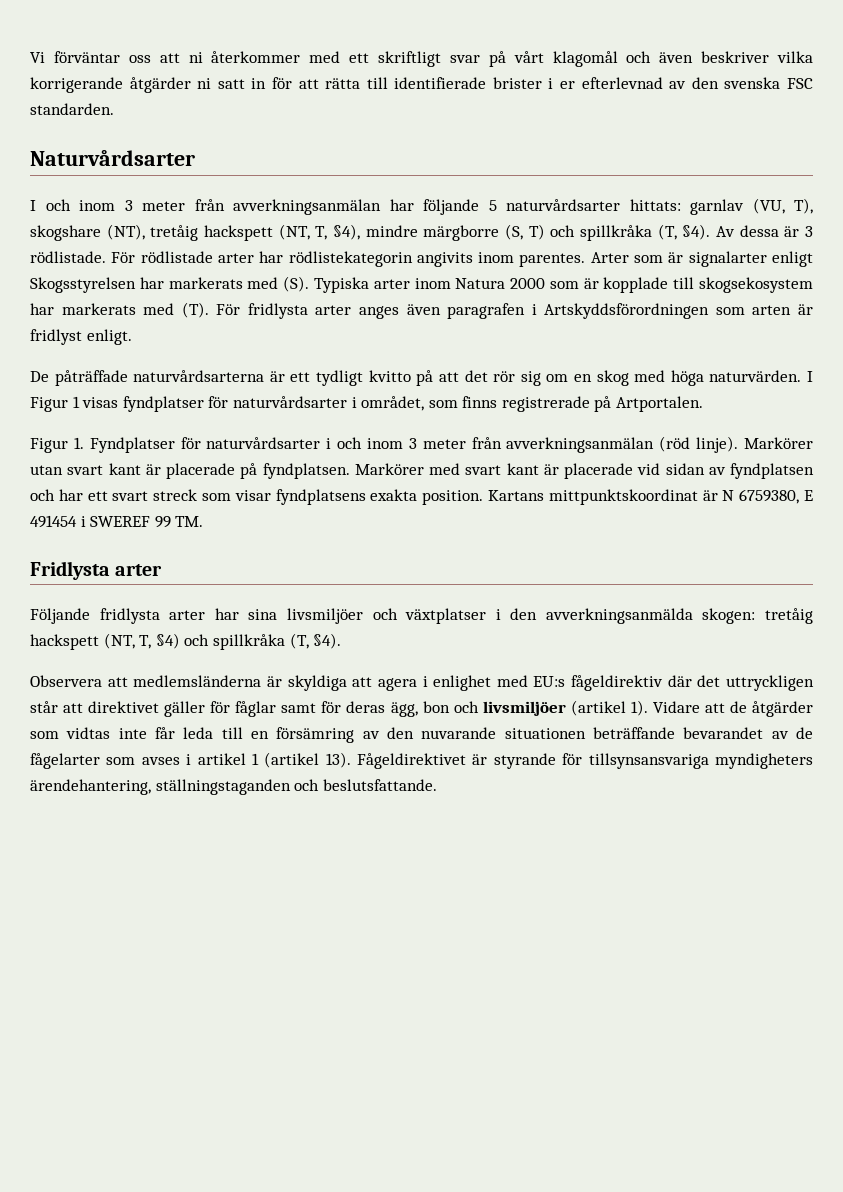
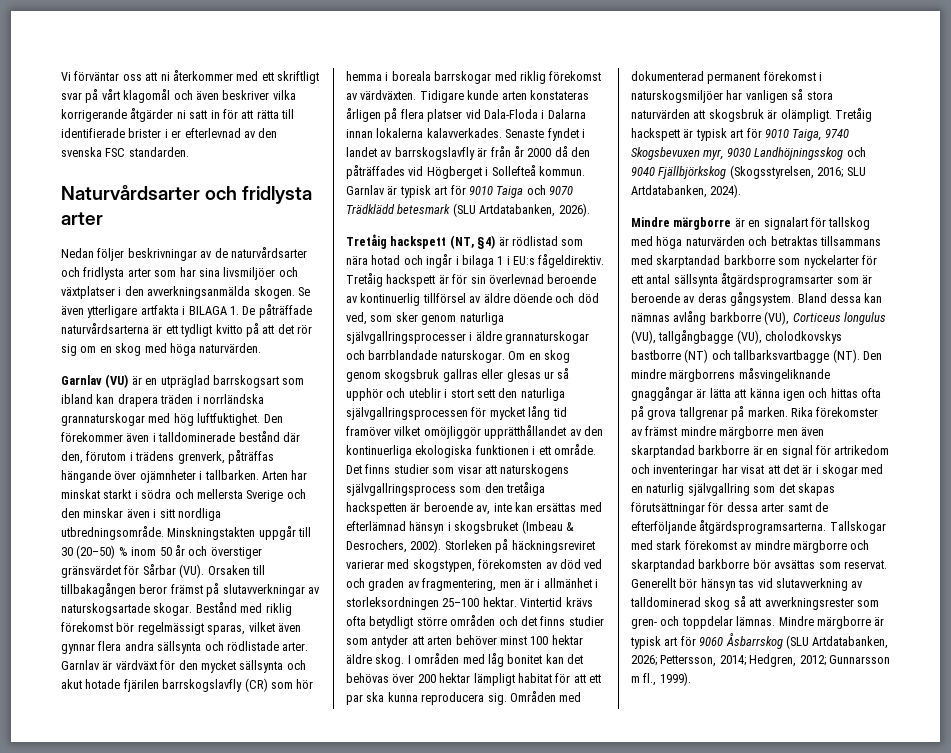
[30,198,813,215] [30,224,813,241] [30,251,813,267] [30,276,814,293] [30,302,813,319] [30,329,132,345] // I och inom 3 meter från avverkningsanmälan har följande 5 naturvårdsarter hittats: garnlav (VU, T), skogshare (NT), tretåig hackspett (NT, T, §4), mindre märgborre (S, T) och spillkråka (T, §4). Av dessa är 3 rödlistade. För rödlistade arter har rödlistekategorin angivits inom parentes. Arter som är signalarter enligt Skogsstyrelsen har markerats med (S). Typiska arter inom Natura 2000 som är kopplade till skogsekosystem har markerats med (T). För fridlysta arter anges även paragrafen i Artskyddsförordningen som arten är fridlyst enligt. // -> [205,186,313,204] [61,212,103,225] [61,247,307,261] [61,267,298,280] [61,286,310,299] [61,305,239,318] och fridlysta arter // Nedan följer beskrivningar av de naturvårdsarter och fridlysta arter som har sina livsmiljöer och växtplatser i den avverkningsanmälda skogen. Se även ytterligare artfakta i BILAGA 1.
[806,371,813,382] [30,396,704,412] [30,436,813,453] [30,463,814,479] [30,489,813,505] [30,515,204,528] [30,561,163,580] [30,608,813,624] [30,633,342,650] [30,675,814,691] [30,700,813,717] [30,727,814,743] [30,752,813,769] [30,779,437,795] I Figur 1 visas fyndplatser för naturvårdsarter i området, som finns registrerade på Artportalen. // Figur 1. Fyndplatser för naturvårdsarter i och inom 3 meter från avverkningsanmälan (röd linje). Markörer utan svart kant är placerade på fyndplatsen. Markörer med svart kant är placerade vid sidan av fyndplatsen och har ett svart streck som visar fyndplatsens exakta position. Kartans mittpunktskoordinat är N 6759380, E 491454 i SWEREF 99 TM. // Fridlysta arter // Följande fridlysta arter har sina livsmiljöer och växtplatser i den avverkningsanmälda skogen: tretåig hackspett (NT, T, §4) och spillkråka (T, §4). // Observera att medlemsländerna är skyldiga att agera i enlighet med EU:s fågeldirektiv där det uttryckligen står att direktivet gäller för fåglar samt för deras ägg, bon och livsmiljöer (artikel 1). Vidare att de åtgärder som vidtas inte får leda till en försämring av den nuvarande situationen beträffande bevarandet av de fågelarter som avses i artikel 1 (artikel 13). Fågeldirektivet är styrande för tillsynsansvariga myndigheters ärendehantering, ställningstaganden och beslutsfattande. -> [61,374,305,388] [61,394,264,407] [61,413,283,426] [61,431,300,442] [61,450,274,464] [61,470,308,483] [61,489,306,502] [61,508,221,521] [61,526,312,540] [61,545,262,559] [61,564,265,578] [60,583,320,597] [61,602,292,616] [61,622,301,635] [61,641,309,654] [61,660,306,673] [61,678,314,692] [346,71,602,84] [346,90,589,103] [346,108,586,122] [346,128,585,141] [346,146,590,160] [346,165,585,179] [346,185,573,198] [346,203,590,217] [346,234,584,249] [346,254,605,268] [346,273,597,287] [346,293,599,306] [346,312,504,325] [346,331,590,344] [346,350,570,363] [346,368,570,382] [346,388,565,401] [346,406,567,420] [346,425,603,439] [346,444,596,458] [346,464,570,477] [346,482,546,496] [346,502,602,515] [346,520,574,534] [346,539,595,553] [346,559,603,572] [346,578,598,591] [346,597,593,610] [346,615,604,629] [346,635,583,648] [346,653,583,667] [346,673,601,686] [346,691,582,705] [631,71,823,84] [631,89,833,103] [631,108,872,122] [631,128,849,141] [631,147,866,160] [631,165,866,179] [631,184,742,198] [631,217,871,230] [631,236,881,249] [631,255,877,268] [631,273,872,287] [631,292,883,306] [631,311,886,325] [631,330,843,344] [631,349,882,363] [631,368,830,382] [631,387,881,401] [631,406,879,420] [631,426,824,439] [631,445,890,458] [631,464,884,477] [631,483,835,496] [631,502,828,515] [631,520,886,534] [631,540,870,553] [631,559,887,572] [631,578,864,591] [630,596,879,610] [631,616,885,629] [630,633,889,649] [631,654,890,667] [631,672,691,686] // Garnlav (VU) är en utpräglad barrskogsart som ibland kan drapera träden i norrländska grannaturskogar med hög luftfuktighet. Den förekommer även i talldominerade bestånd där den, förutom i trädens grenverk, påträffas hängande över ojämnheter i tallbarken. Arten har minskat starkt i södra och mellersta Sverige och den minskar även i sitt nordliga utbredningsområde. Minskningstakten uppgår till 30 (20–50) % inom 50 år och överstiger gränsvärdet för Sårbar (VU). Orsaken till tillbakagången beror främst på slutavverkningar av naturskogsartade skogar. Bestånd med riklig förekomst bör regelmässigt sparas, vilket även gynnar flera andra sällsynta och rödlistade arter. Garnlav är värdväxt för den mycket sällsynta och akut hotade fjärilen barrskogslavfly (CR) som hör hemma i boreala barrskogar med riklig förekomst av värdväxten. Tidigare kunde arten konstateras årligen på flera platser vid Dala-Floda i Dalarna innan lokalerna kalavverkades. Senaste fyndet i landet av barrskogslavfly är från år 2000 då den påträffades vid Högberget i Sollefteå kommun. Garnlav är typisk art för 9010 Taiga och 9070 Trädklädd betesmark (SLU Artdatabanken, 2026). // Tretåig hackspett (NT, §4) är rödlistad som nära hotad och ingår i bilaga 1 i EU:s fågeldirektiv. Tretåig hackspett är för sin överlevnad beroende av kontinuerlig tillförsel av äldre döende och död ved, som sker genom naturliga självgallringsprocesser i äldre grannaturskogar och barrblandade naturskogar. Om en skog genom skogsbruk gallras eller glesas ur så upphör och uteblir i stort sett den naturliga självgallringsprocessen för mycket lång tid framöver vilket omöjliggör upprätthållandet av den kontinuerliga ekologiska funktionen i ett område. Det finns studier som visar att naturskogens självgallringsprocess som den tretåiga hackspetten är beroende av, inte kan ersättas med efterlämnad hänsyn i skogsbruket (Imbeau & Desrochers, 2002). Storleken på häckningsreviret varierar med skogstypen, förekomsten av död ved och graden av fragmentering, men är i allmänhet i storleksordningen 25–100 hektar. Vintertid krävs ofta betydligt större områden och det finns studier som antyder att arten behöver minst 100 hektar äldre skog. I områden med låg bonitet kan det behövas över 200 hektar lämpligt habitat för att ett par ska kunna reproducera sig. Områden med dokumenterad permanent förekomst i naturskogsmiljöer har vanligen så stora naturvärden att skogsbruk är olämpligt. Tretåig hackspett är typisk art för 9010 Taiga, 9740 Skogsbevuxen myr, 9030 Landhöjningsskog och 9040 Fjällbjörkskog (Skogsstyrelsen, 2016; SLU Artdatabanken, 2024). // Mindre märgborre är en signalart för tallskog med höga naturvärden och betraktas tillsammans med skarptandad barkborre som nyckelarter för ett antal sällsynta åtgärdsprogramsarter som är beroende av deras gångsystem. Bland dessa kan nämnas avlång barkborre (VU), Corticeus longulus (VU), tallgångbagge (VU), cholodkovskys bastborre (NT) och tallbarksvartbagge (NT). Den mindre märgborrens måsvingeliknande gnaggångar är lätta att känna igen och hittas ofta på grova tallgrenar på marken. Rika förekomster av främst mindre märgborre men även skarptandad barkborre är en signal för artrikedom och inventeringar har visat att det är i skogar med en naturlig självgallring som det skapas förutsättningar för dessa arter samt de efterföljande åtgärdsprogramsarterna. Tallskogar med stark förekomst av mindre märgborre och skarptandad barkborre bör avsättas som reservat. Generellt bör hänsyn tas vid slutavverkning av talldominerad skog så att avverkningsrester som gren- och toppdelar lämnas. Mindre märgborre är typisk art för 9060 Åsbarrskog (SLU Artdatabanken, 2026; Pettersson, 2014; Hedgren, 2012; Gunnarsson m fl., 1999).

